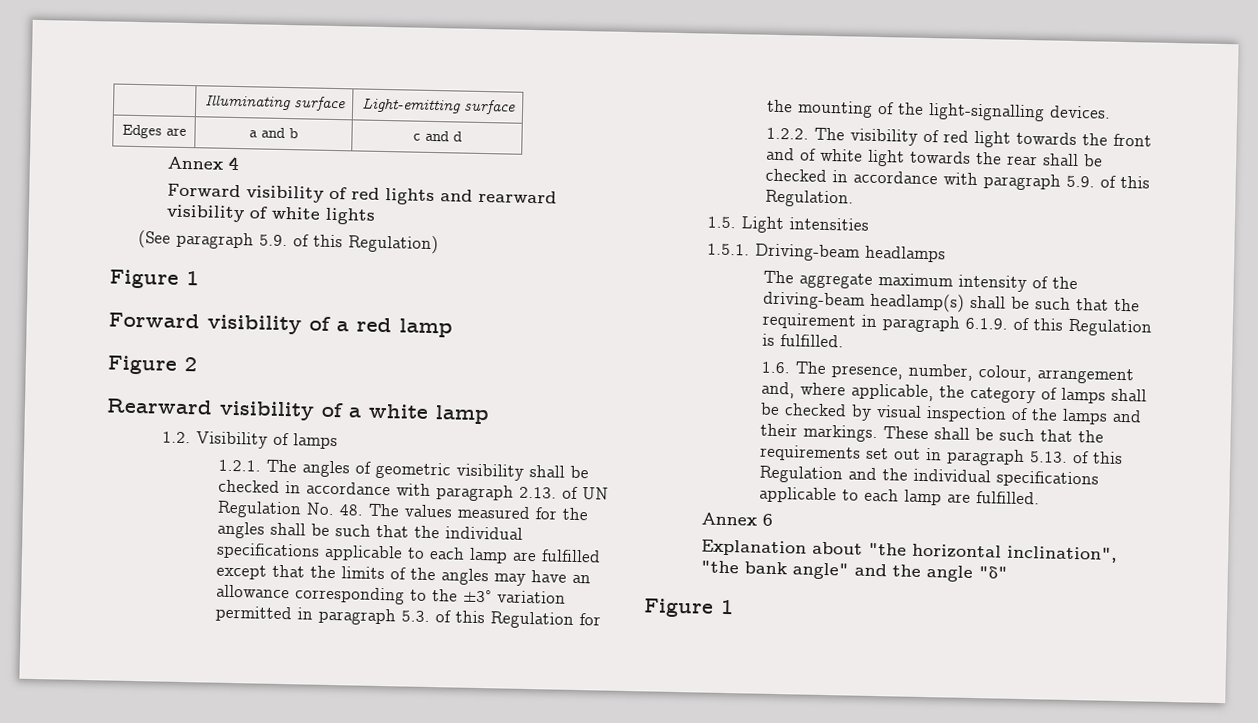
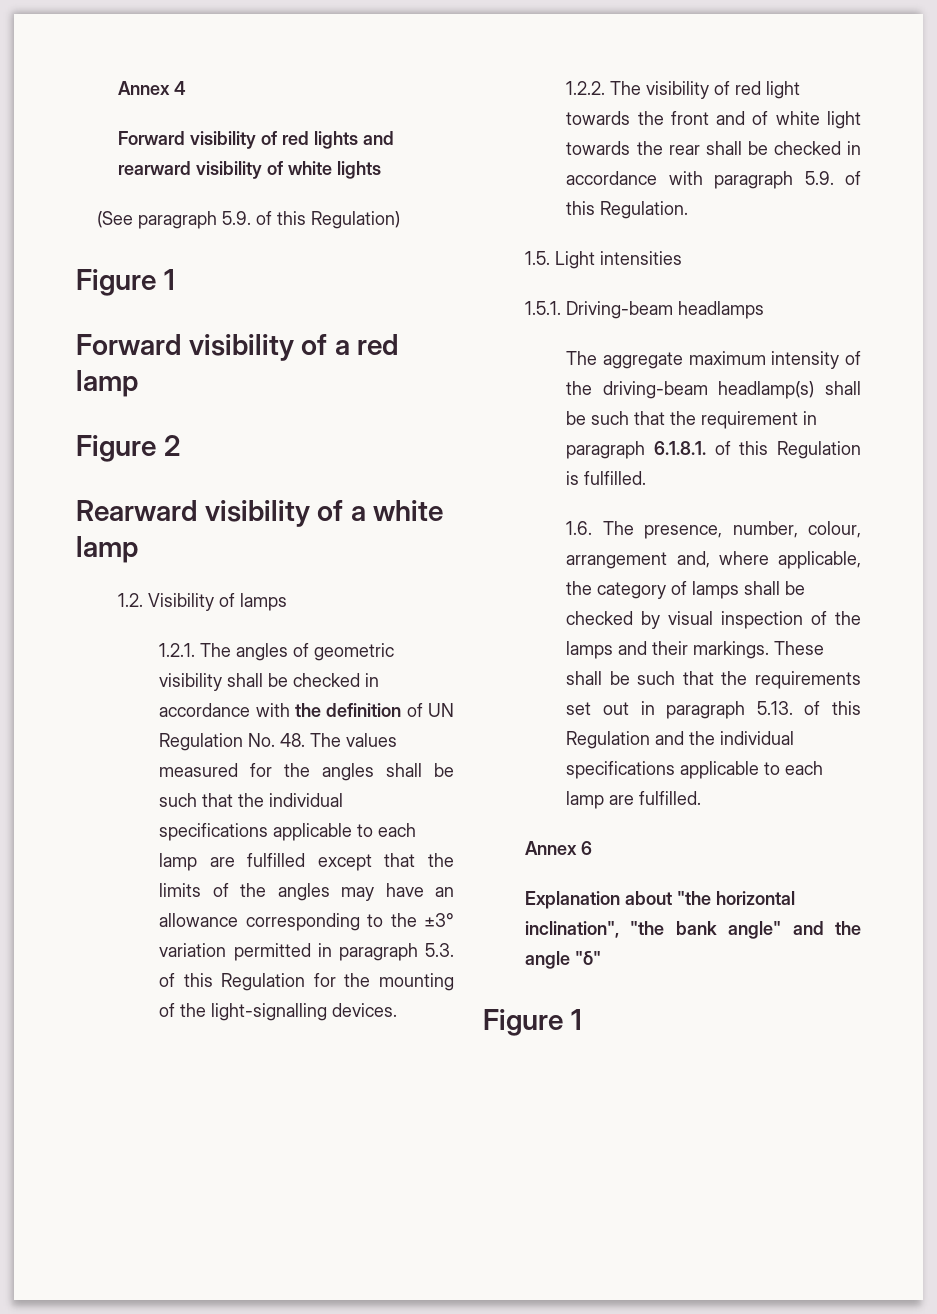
[204,94,346,112] [361,97,516,115] [121,124,187,139] [249,127,298,139] [412,130,463,142] | Illuminating surface | Light-emitting surface // Edges are | a and b | c and d // -> (117, 88) none
[435,484,557,502] paragraph 2.13. -> [295,703,402,717] the definition
[964,317,1008,330] 6.1.9. -> [654,441,707,455] 6.1.8.1.

